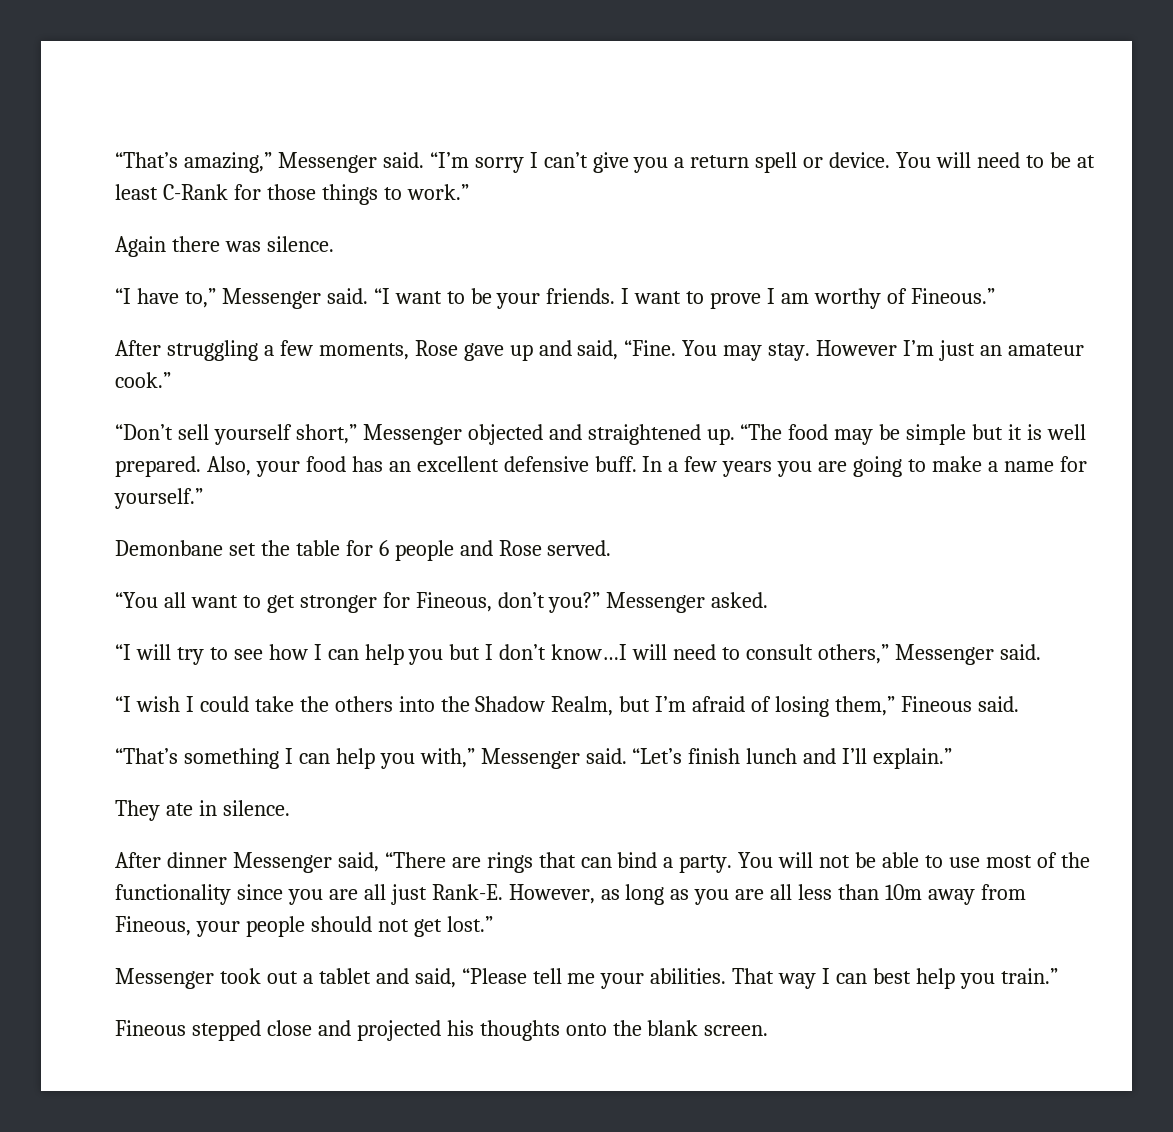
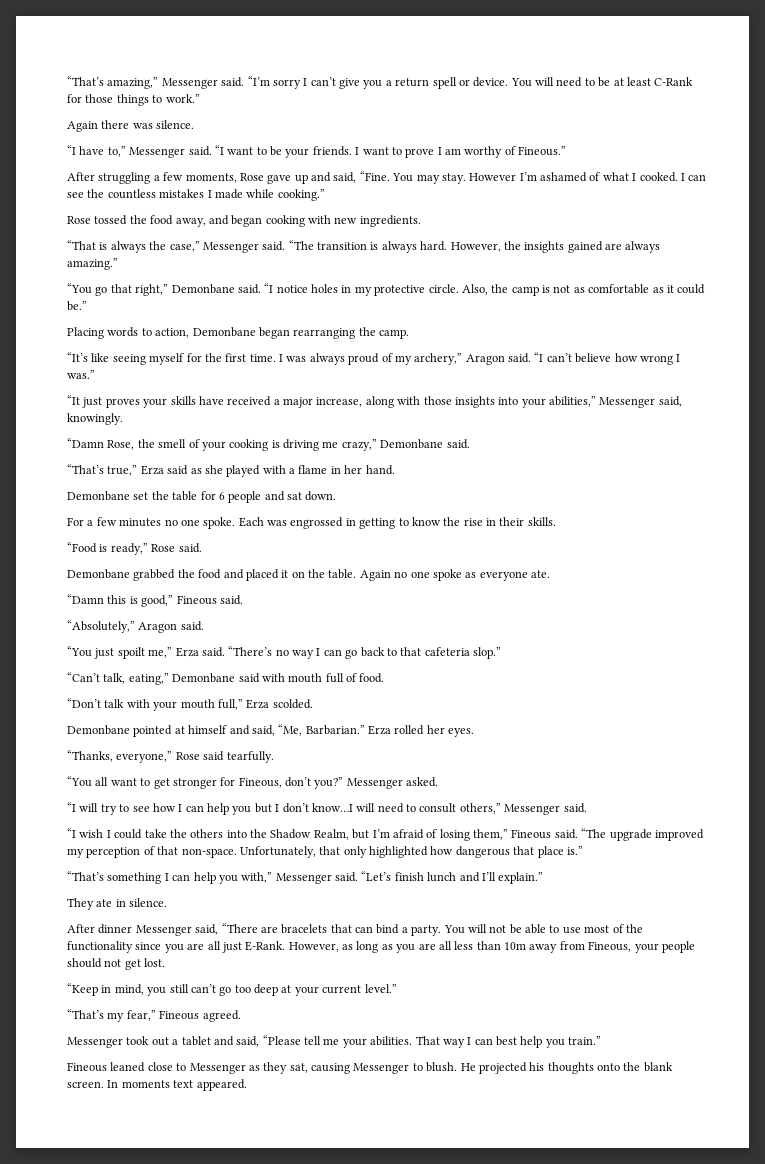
[939,340,1084,361] [115,372,171,388] [115,424,1086,445] [115,456,1087,477] [114,488,203,509] just an amateur cook.” // “Don’t sell yourself short,” Messenger objected and straightened up. “The food may be simple but it is well prepared. Also, your food has an excellent defensive buff. In a few years you are going to make a name for yourself.” -> [540,172,707,182] [67,189,325,201] [67,215,421,227] [67,240,661,253] [67,258,118,270] [67,283,706,296] [67,301,87,311] [67,327,409,339] [67,352,681,365] [67,370,95,379] [67,395,682,408] [67,413,123,425] [67,438,470,451] [67,464,395,477] ashamed of what I cooked. I can see the countless mistakes I made while cooking.” // Rose tossed the food away, and began cooking with new ingredients. // “That is always the case,” Messenger said. “The transition is always hard. However, the insights gained are always amazing.” // “You go that right,” Demonbane said. “I notice holes in my protective circle. Also, the camp is not as comfortable as it could be.” // Placing words to action, Demonbane began rearranging the camp. // “It’s like seeing myself for the first time. I was always proud of my archery,” Aragon said. “I can’t believe how wrong I was.” // “It just proves your skills have received a major increase, along with those insights into your abilities,” Messenger said, knowingly. // “Damn Rose, the smell of your cooking is driving me crazy,” Demonbane said. // “That’s true,” Erza said as she played with a flame in her hand.
[498,540,612,556] Rose served. -> [287,491,337,501] [67,517,556,529] [67,542,202,555] [67,569,550,581] [67,594,243,607] [67,620,204,633] [67,646,501,659] [67,672,385,685] [67,698,313,711] [67,724,475,737] [67,750,274,763] sat down. // For a few minutes no one spoke. Each was engrossed in getting to know the rise in their skills. // “Food is ready,” Rose said. // Demonbane grabbed the food and placed it on the table. Again no one spoke as everyone ate. // “Damn this is good,” Fineous said. // “Absolutely,” Aragon said. // “You just spoilt me,” Erza said. “There’s no way I can go back to that cafeteria slop.” // “Can’t talk, eating,” Demonbane said with mouth full of food. // “Don’t talk with your mouth full,” Erza scolded. // Demonbane pointed at himself and said, “Me, Barbarian.” Erza rolled her eyes. // “Thanks, everyone,” Rose said tearfully.
(1019, 704) none -> [581,828,704,841] [67,846,583,858] “The upgrade improved my perception of that non-space. Unfortunately, that only highlighted how dangerous that place is.”
[486,852,533,873] rings -> [281,924,328,934] bracelets
[431,884,503,900] Rank-E. -> [245,941,286,951] E-Rank.
[446,916,493,932] lost.” -> [144,958,166,967] [67,983,397,996] [67,1009,241,1022] lost. // “Keep in mind, you still can’t go too deep at your current level.” // “That’s my fear,” Fineous agreed.
[191,1020,351,1041] stepped close and -> [110,1062,476,1074] leaned close to Messenger as they sat, causing Messenger to blush. He
(769, 1030) none -> [107,1079,247,1091] In moments text appeared.

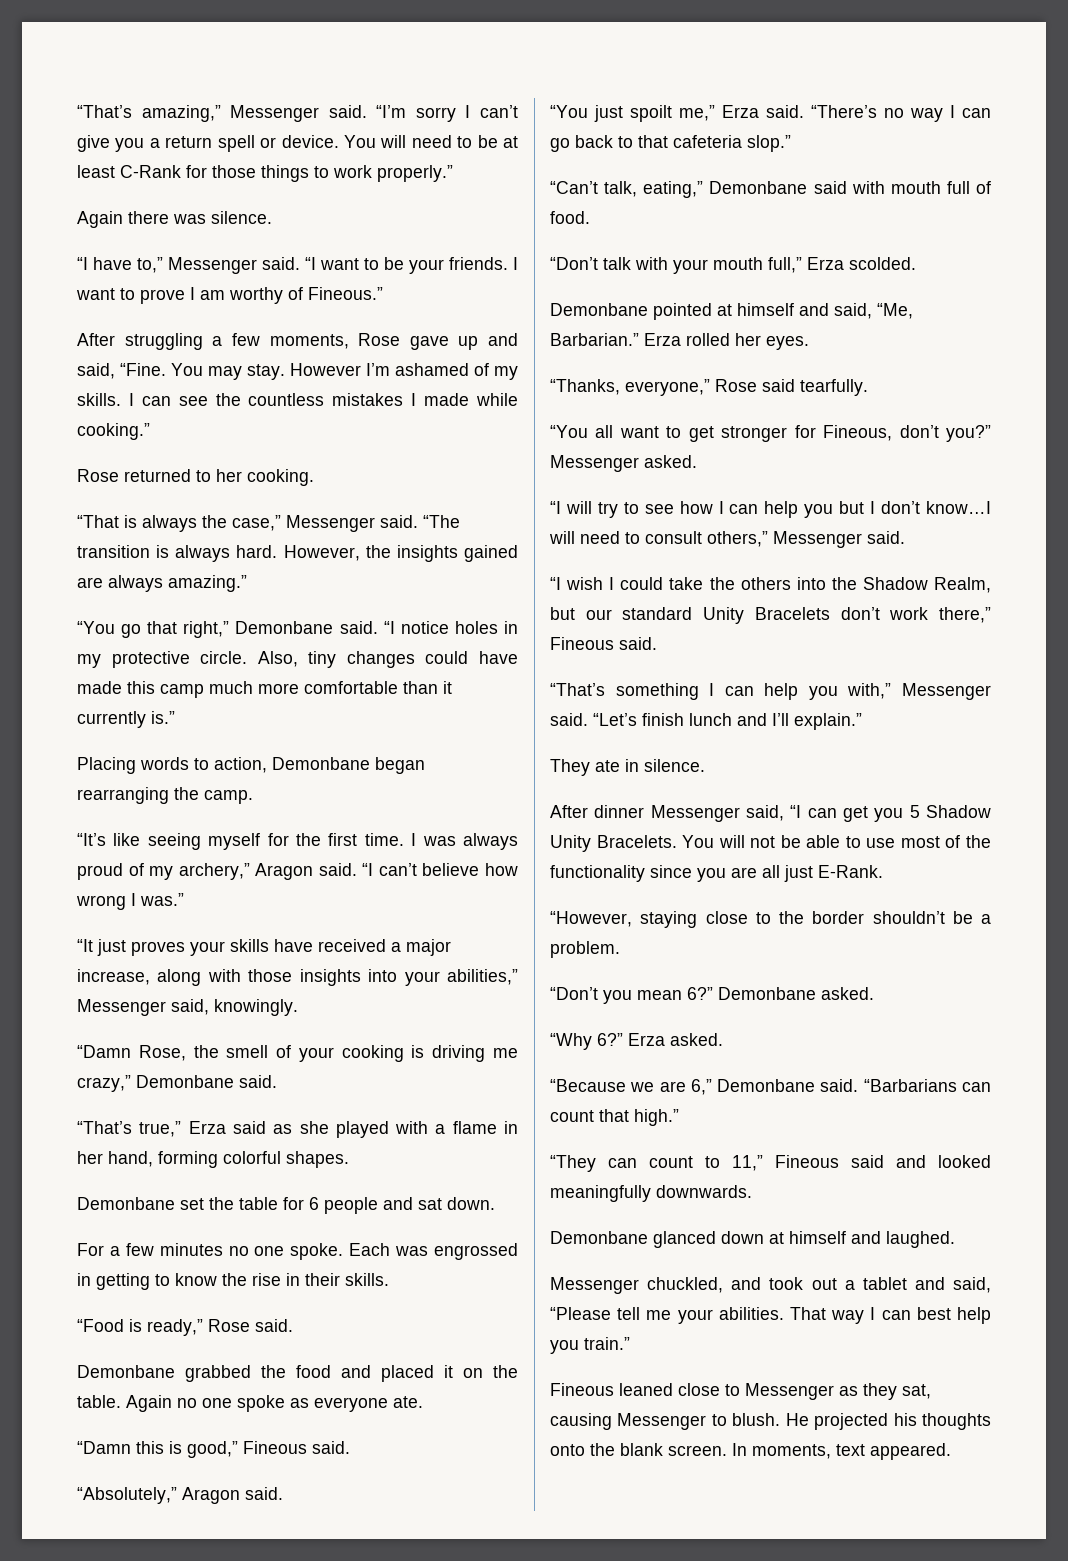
[165,94,200,103] work.” -> [333,165,453,182] work properly.”
[602,172,678,182] what I cooked. -> [494,366,518,380] [77,393,121,406] my skills.
[94,215,421,227] tossed the food away, and began cooking with new ingredients. -> [124,469,314,486] returned to her cooking.
[491,284,706,296] [67,301,87,311] the camp is not as comfortable as it could be.” -> [308,651,518,668] [77,681,452,698] [77,711,175,728] tiny changes could have made this camp much more comfortable than it currently is.”
[365,465,395,475] hand. -> [108,1151,349,1168] hand, forming colorful shapes.
[372,828,704,841] [67,846,583,858] I’m afraid of losing them,” Fineous said. “The upgrade improved my perception of that non-space. Unfortunately, that only highlighted how dangerous that place is.” -> [585,607,991,624] [550,637,657,650] our standard Unity Bracelets don’t work there,” Fineous said.
[221,923,442,936] “There are bracelets that can bind a party. -> [790,805,991,822] [550,835,677,852] “I can get you 5 Shadow Unity Bracelets.
[288,941,695,953] [67,958,166,970] [67,983,397,996] [67,1009,241,1022] [67,1037,123,1048] However, as long as you are all less than 10m away from Fineous, your people should not get lost. // “Keep in mind, you still can’t go too deep at your current level.” // “That’s my fear,” Fineous agreed. // Messenger -> [550,911,991,928] [550,941,620,958] [550,987,874,1004] [550,1033,723,1050] [550,1079,991,1095] [550,1109,679,1126] [550,1155,991,1172] [550,1185,752,1202] [550,1231,955,1248] [550,1277,762,1294] // “However, staying close to the border shouldn’t be a problem. // “Don’t you mean 6?” Demonbane asked. // “Why 6?” Erza asked. // “Because we are 6,” Demonbane said. “Barbarians can count that high.” // “They can count to 11,” Fineous said and looked meaningfully downwards. // Demonbane glanced down at himself and laughed. // Messenger chuckled, and
[121,1080,170,1088] moments -> [752,1444,831,1459] moments,

